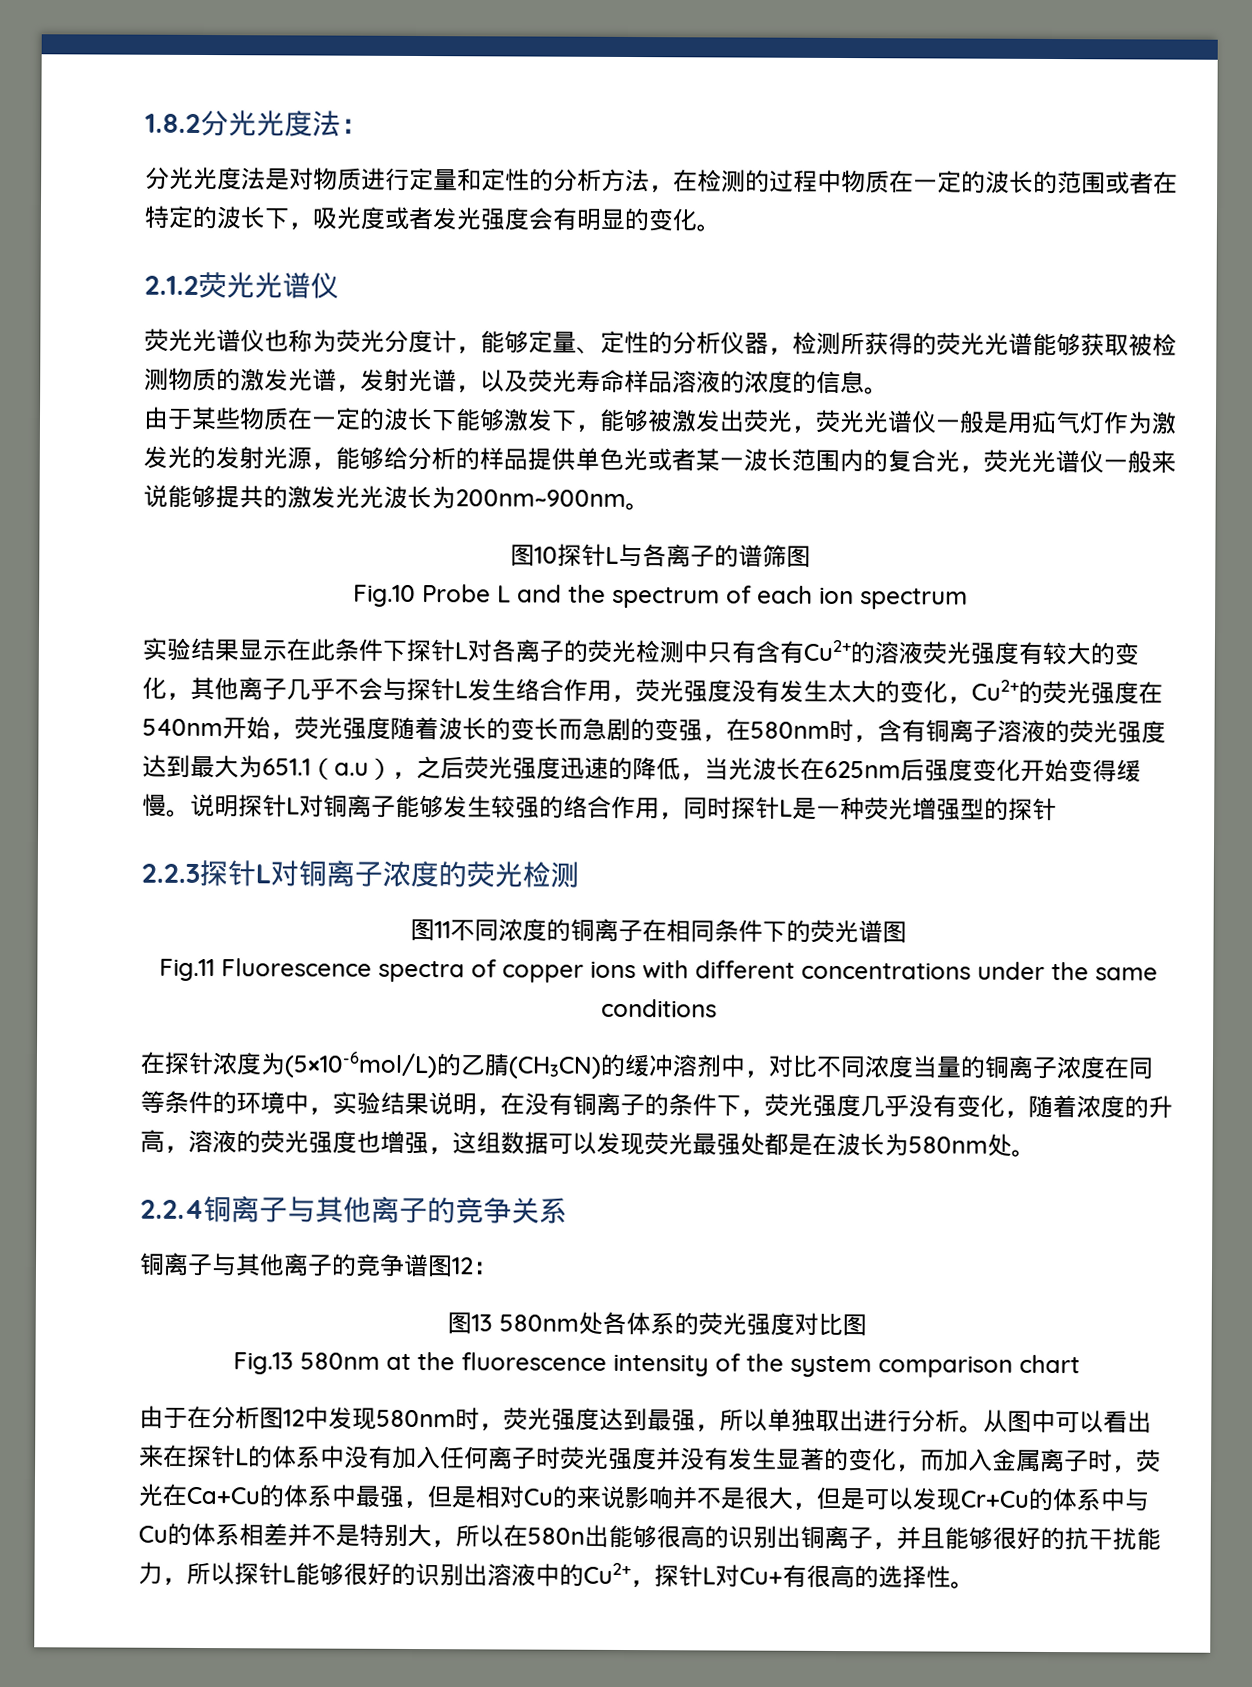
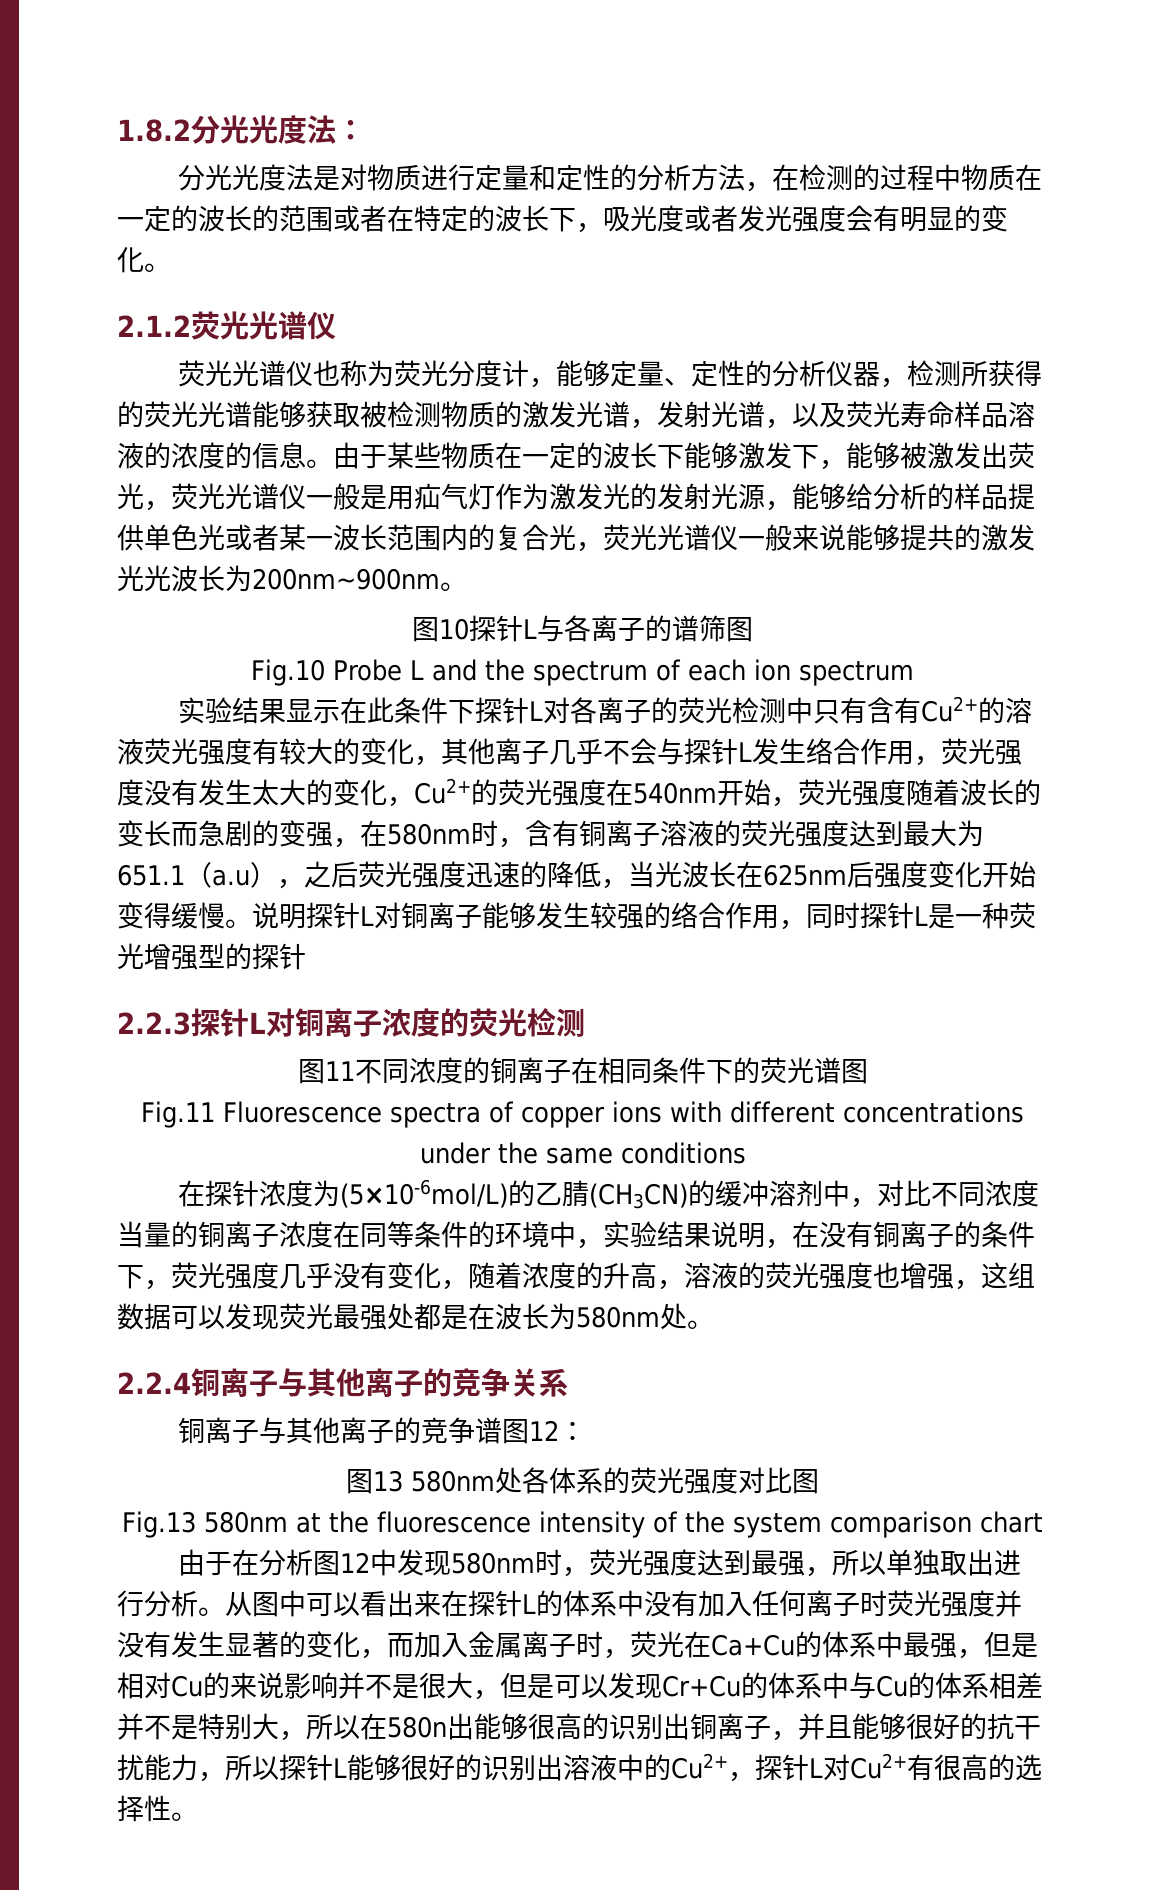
(889, 391) // -> (333, 463) none
[739,1567,783,1585] Cu+ -> [850,1753,907,1779] Cu2+

